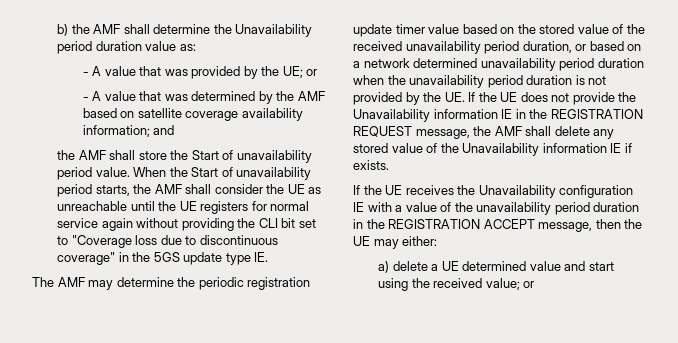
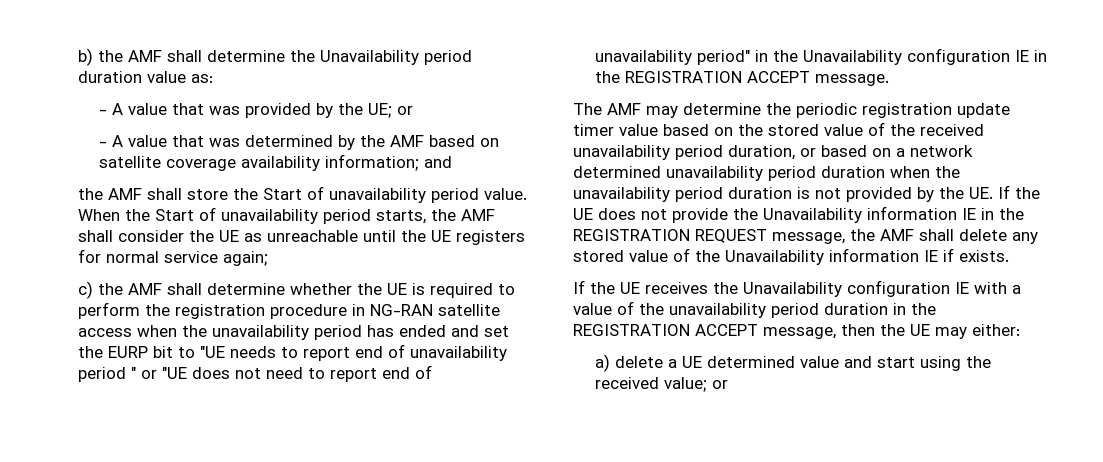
[101,218,316,231] [57,235,278,248] [57,252,269,265] again without providing the CLI bit set to "Coverage loss due to discontinuous coverage" in the 5GS update type IE. -> [222,251,268,266] [77,281,515,299] [77,302,500,319] [77,325,509,340] [77,344,507,361] [77,365,432,382] [594,48,1047,65] [594,71,889,86] again; // c) the AMF shall determine whether the UE is required to perform the registration procedure in NG-RAN satellite access when the unavailability period has ended and set the EURP bit to "UE needs to report end of unavailability period " or "UE does not need to report end of unavailability period" in the Unavailability configuration IE in the REGISTRATION ACCEPT message.

